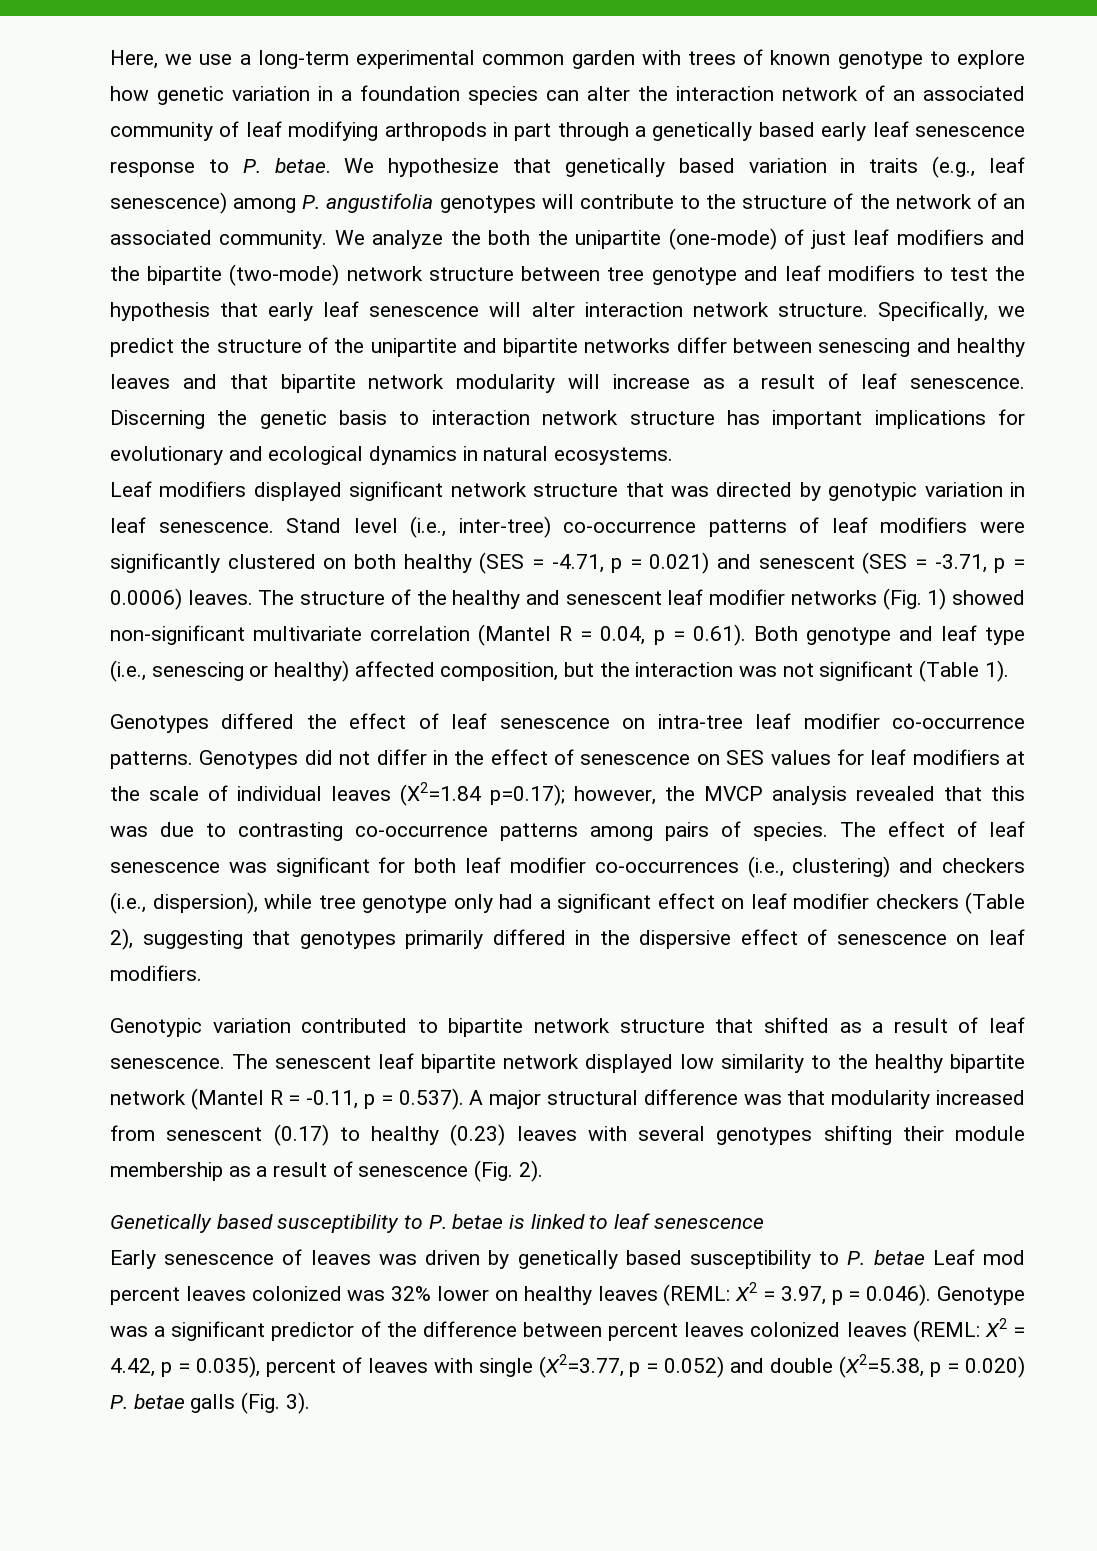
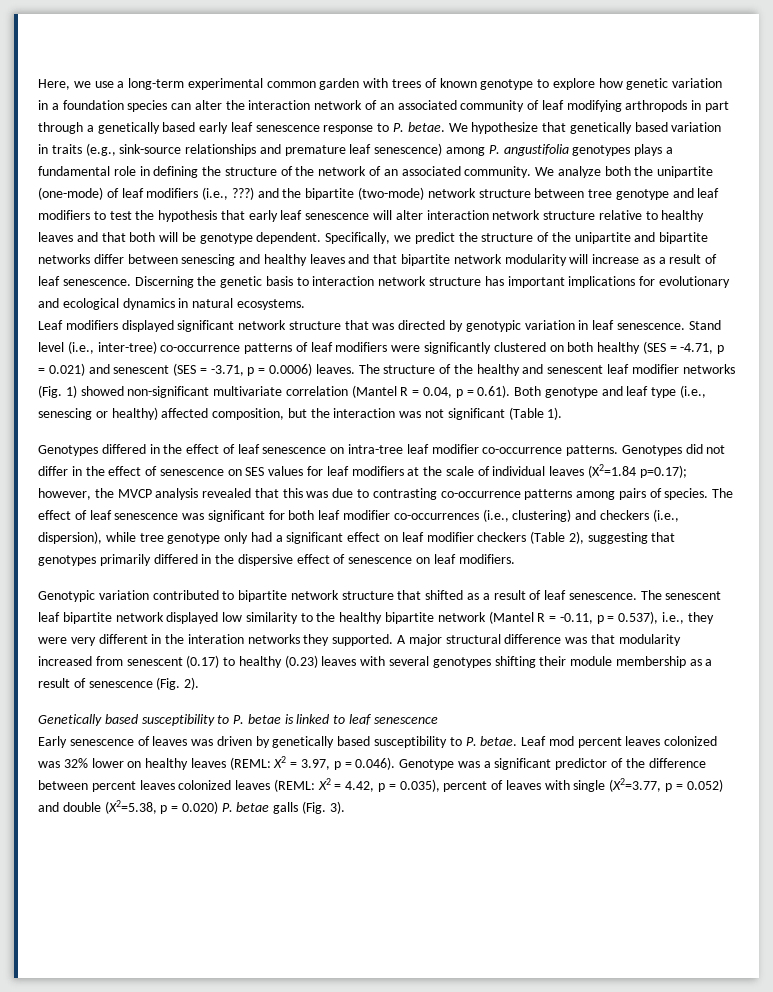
(976, 167) none -> [119,144,346,156] sink-source relationships and premature
[541,194,700,209] will contribute to -> [634,144,673,156] [38,166,199,178] plays a fundamental role in defining
[450,230,481,245] the -> (601, 172) none
[810,229,984,249] just leaf modifiers -> [121,187,254,200] leaf modifiers (i.e., ???)
[777,303,868,317] structure. -> [543,210,705,222] [38,232,322,244] structure relative to healthy leaves and that both will be genotype dependent.
(295, 721) none -> [149,444,160,454] in
[398,1088,464,1110] 0.537). -> [618,611,714,624] [38,634,394,646] 0.537), i.e., they were very different in the interation networks they supported.
[873,1250,925,1265] betae -> [480,736,518,746] betae.

